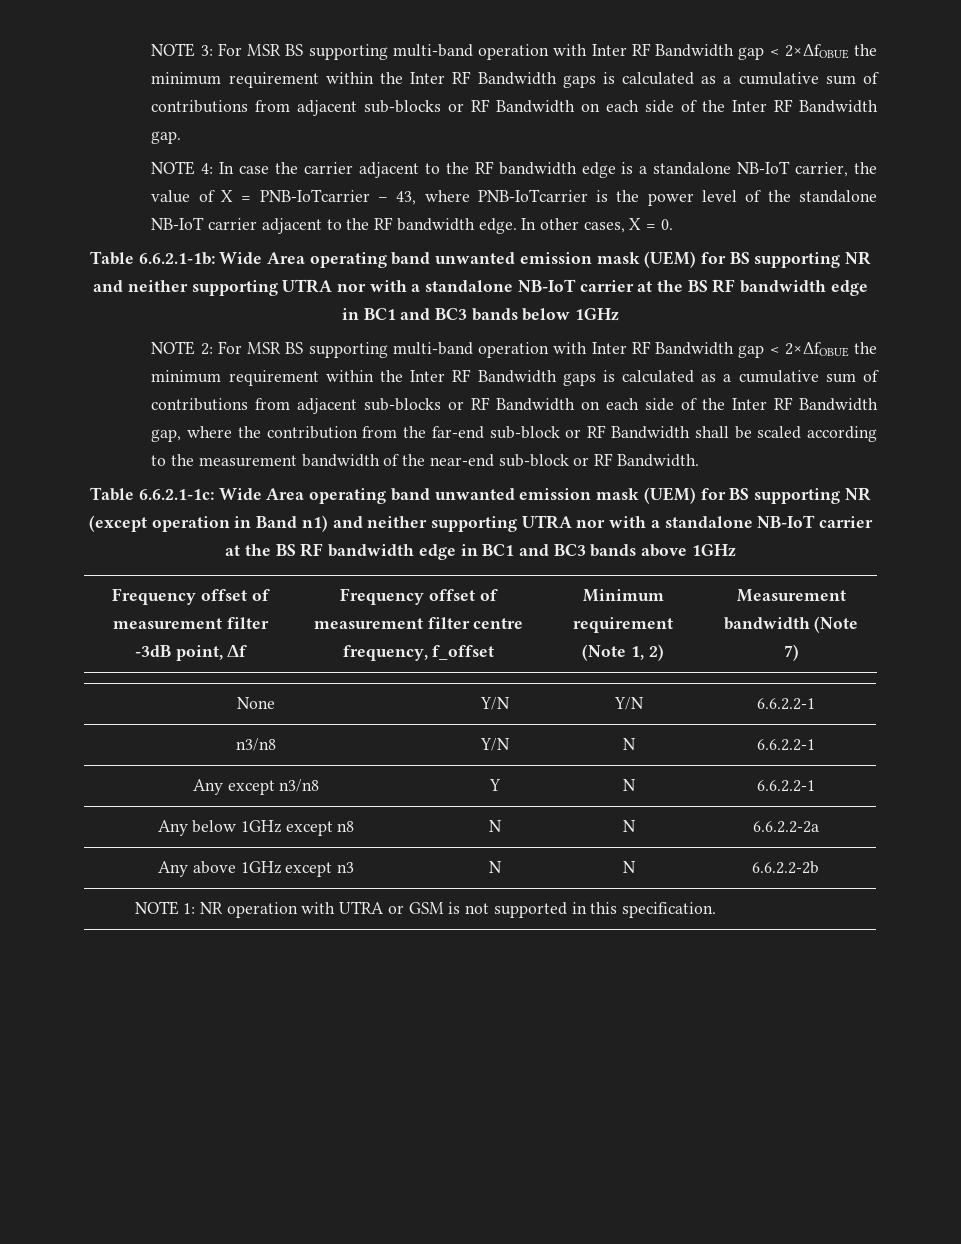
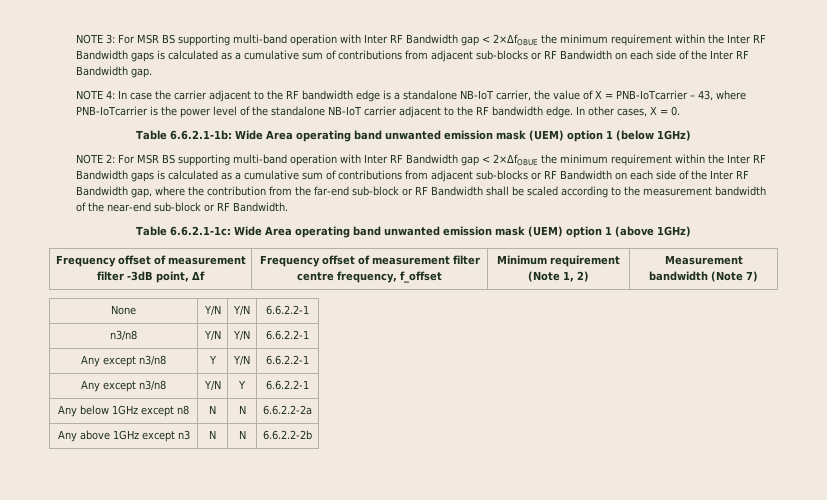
[701,251,872,268] [93,279,868,296] [341,308,620,321] for BS supporting NR and neither supporting UTRA nor with a standalone NB-IoT carrier at the BS RF bandwidth edge in BC1 and BC3 bands below 1GHz -> [566,130,691,142] option 1 (below 1GHz)
[700,487,871,504] [88,515,874,532] [225,543,736,560] for BS supporting NR (except operation in Band n1) and neither supporting UTRA nor with a standalone NB-IoT carrier at the BS RF bandwidth edge in BC1 and BC3 bands above 1GHz -> [565,226,691,238] option 1 (above 1GHz)
[622,738,636,750] N -> [233,330,250,341] Y/N
[622,779,636,791] N -> [233,355,250,366] [266,355,309,365] [81,380,166,392] [203,380,221,391] [238,380,246,389] Y/N | 6.6.2.2-1 // Any except n3/n8 | Y/N | Y
[134,901,716,918] // NOTE 1: NR operation with UTRA or GSM is not supported in this specification. -> (312, 435) none

